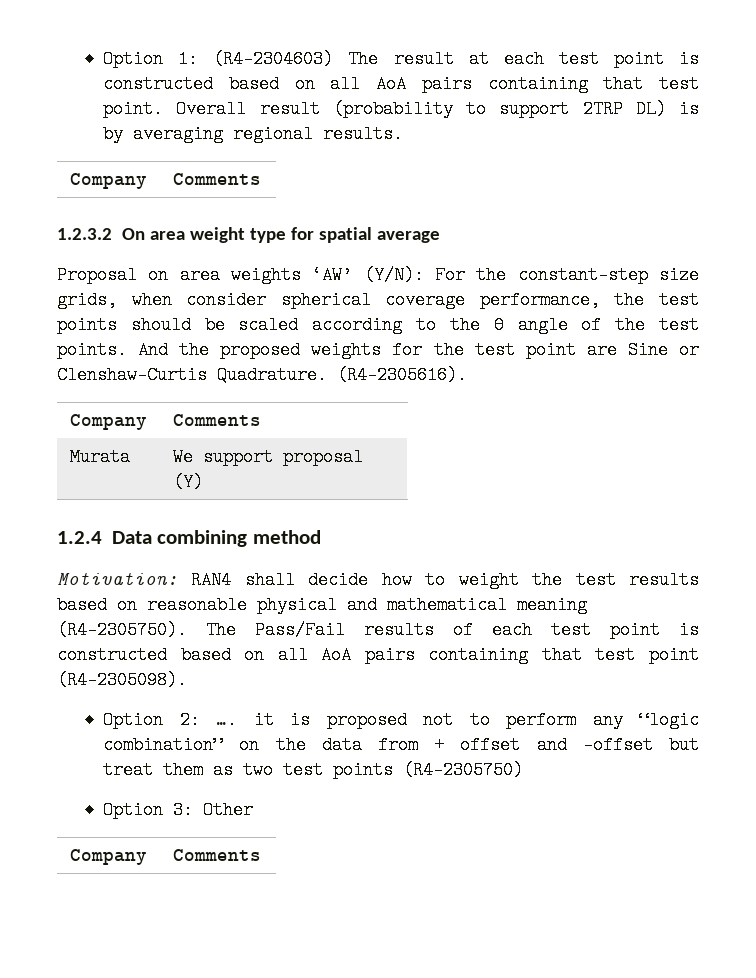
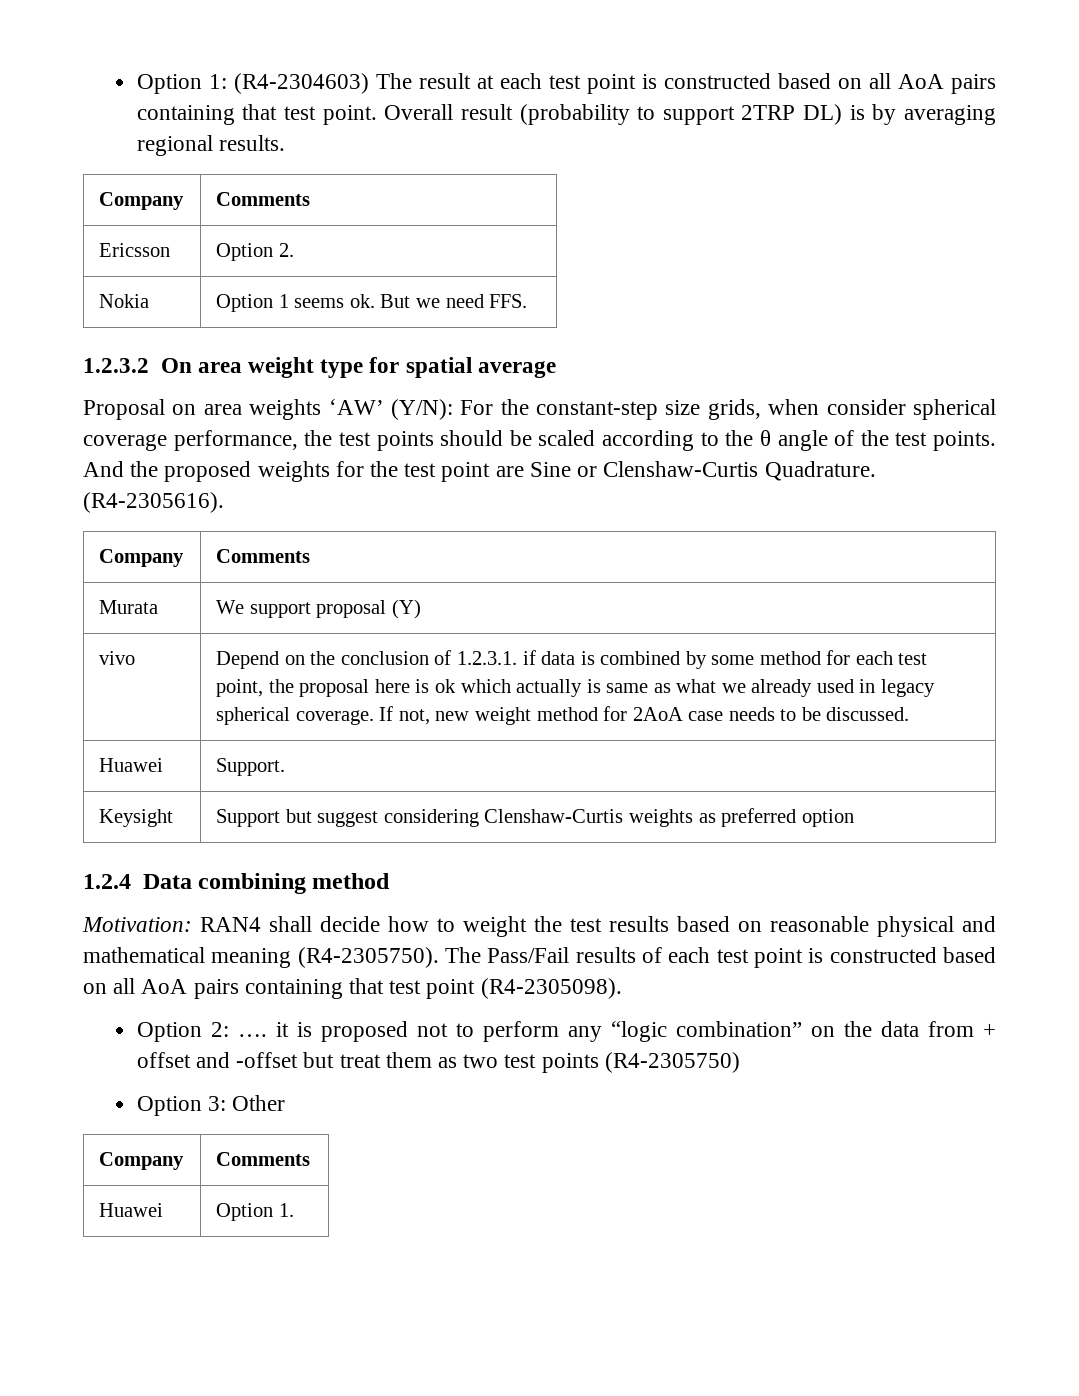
(261, 179) none -> [99,243,171,257] [216,243,294,261] [99,294,150,308] [216,294,528,312] // Ericsson | Option 2. // Nokia | Option 1 seems ok. But we need FFS.
(203, 482) none -> [99,651,136,665] [216,650,928,669] [216,679,935,697] [216,706,910,725] [99,758,164,772] [216,758,286,776] [99,809,174,827] [216,808,854,827] // vivo | Depend on the conclusion of 1.2.3.1. if data is combined by some method for each test point, the proposal here is ok which actually is same as what we already used in legacy spherical coverage. If not, new weight method for 2AoA case needs to be discussed. // Huawei | Support. // Keysight | Support but suggest considering Clenshaw-Curtis weights as preferred option
(261, 855) none -> [99,1203,164,1217] [216,1203,294,1221] // Huawei | Option 1.

